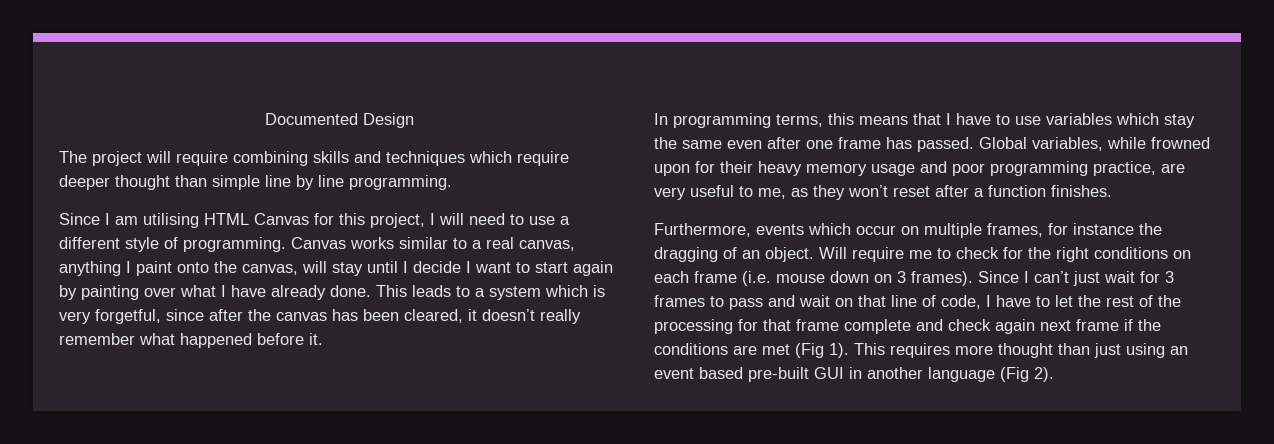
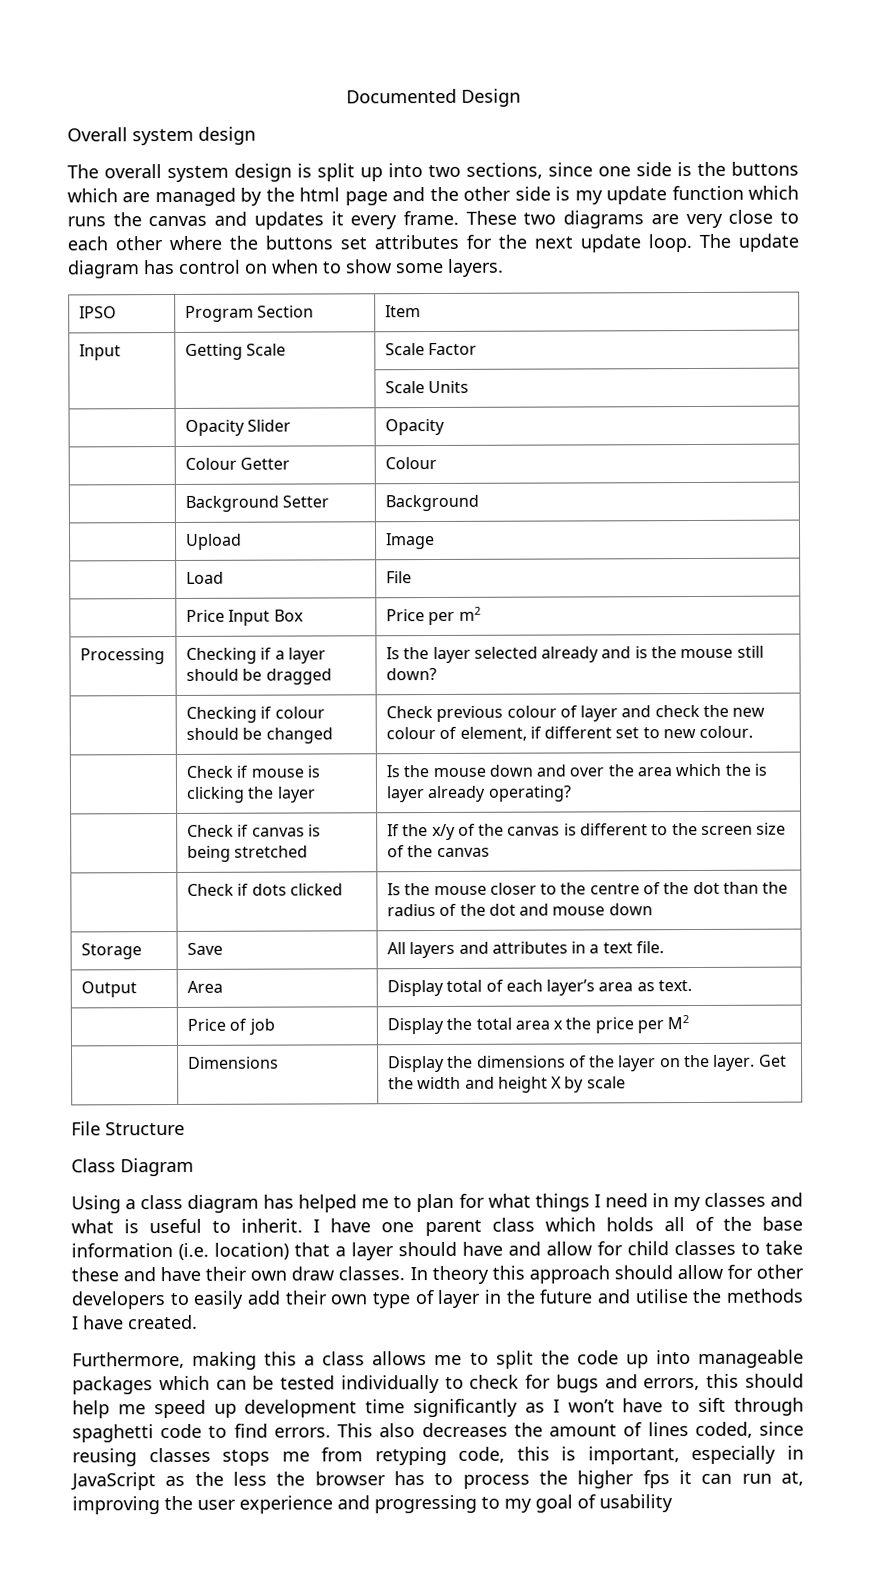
[59,151,569,166] [59,175,452,190] [59,213,570,228] [59,237,575,252] [59,261,613,276] [59,285,605,300] [59,309,581,324] [59,333,323,348] [654,113,1195,128] [654,137,1210,152] [654,161,1185,176] [654,185,1112,200] [654,223,1162,238] [654,247,1191,262] [654,271,1174,286] [654,295,1181,310] [654,319,1161,334] [654,343,1188,358] [654,367,1054,382] The project will require combining skills and techniques which require deeper thought than simple line by line programming. // Since I am utilising HTML Canvas for this project, I will need to use a different style of programming. Canvas works similar to a real canvas, anything I paint onto the canvas, will stay until I decide I want to start again by painting over what I have already done. This leads to a system which is very forgetful, since after the canvas has been cleared, it doesn’t really remember what happened before it. // In programming terms, this means that I have to use variables which stay the same even after one frame has passed. Global variables, while frowned upon for their heavy memory usage and poor programming practice, are very useful to me, as they won’t reset after a function finishes. // Furthermore, events which occur on multiple frames, for instance the dragging of an object. Will require me to check for the right conditions on each frame (i.e. mouse down on 3 frames). Since I can’t just wait for 3 frames to pass and wait on that line of code, I have to let the rest of the processing for that frame complete and check again next frame if the conditions are met (Fig 1). This requires more thought than just using an event based pre-built GUI in another language (Fig 2). -> [67,126,256,146] [67,161,799,183] [67,185,799,207] [67,209,799,230] [67,233,799,253] [67,258,504,279] [78,306,117,319] [184,305,315,322] [384,305,421,318] [78,344,121,361] [184,343,287,360] [384,342,478,356] [384,380,470,394] [184,419,292,436] [384,418,445,436] [184,457,291,470] [384,456,437,470] [184,495,330,512] [384,494,479,512] [185,533,242,550] [385,533,435,550] [185,571,224,584] [385,571,412,584] [185,609,304,626] [385,606,481,626] [79,648,165,665] [185,647,326,664] [185,668,332,685] [385,645,764,664] [385,667,437,681] [185,706,325,723] [185,727,333,744] [385,704,766,722] [385,725,754,741] [185,765,320,778] [185,786,316,803] [385,763,768,778] [385,785,572,803] [186,824,321,837] [186,845,309,862] [386,822,787,841] [386,845,490,858] [186,883,343,896] [386,881,789,896] [386,903,653,917] [80,943,142,960] [186,942,223,955] [386,941,665,959] [80,981,137,998] [186,980,223,993] [386,979,693,997] [186,1018,275,1035] [386,1015,690,1035] [187,1056,279,1069] [387,1054,787,1073] [387,1076,626,1093] [71,1121,185,1136] [71,1157,194,1177] [71,1192,803,1214] [71,1216,804,1237] [71,1240,803,1261] [71,1264,804,1285] [71,1288,803,1310] [72,1314,198,1330] [72,1349,805,1370] [72,1373,804,1395] [72,1397,804,1419] [72,1421,805,1443] [72,1445,804,1467] [70,1470,805,1491] [72,1494,673,1515] Overall system design // The overall system design is split up into two sections, since one side is the buttons which are managed by the html page and the other side is my update function which runs the canvas and updates it every frame. These two diagrams are very close to each other where the buttons set attributes for the next update loop. The update diagram has control on when to show some layers. // IPSO | Program Section | Item // Input | Getting Scale | Scale Factor // | | Scale Units // | Opacity Slider | Opacity // | Colour Getter | Colour // | Background Setter | Background // | Upload | Image // | Load | File // | Price Input Box | Price per m2 // Processing | Checking if a layer should be dragged | Is the layer selected already and is the mouse still down? // | Checking if colour should be changed | Check previous colour of layer and check the new colour of element, if different set to new colour. // | Check if mouse is clicking the layer | Is the mouse down and over the area which the is layer already operating? // | Check if canvas is being stretched | If the x/y of the canvas is different to the screen size of the canvas // | Check if dots clicked | Is the mouse closer to the centre of the dot than the radius of the dot and mouse down // Storage | Save | All layers and attributes in a text file. // Output | Area | Display total of each layer’s area as text. // | Price of job | Display the total area x the price per M2 // | Dimensions | Display the dimensions of the layer on the layer. Get the width and height X by scale // File Structure // Class Diagram // Using a class diagram has helped me to plan for what things I need in my classes and what is useful to inherit. I have one parent class which holds all of the base information (i.e. location) that a layer should have and allow for child classes to take these and have their own draw classes. In theory this approach should allow for other developers to easily add their own type of layer in the future and utilise the methods I have created. // Furthermore, making this a class allows me to split the code up into manageable packages which can be tested individually to check for bugs and errors, this should help me speed up development time significantly as I won’t have to sift through spaghetti code to find errors. This also decreases the amount of lines coded, since reusing classes stops me from retyping code, this is important, especially in JavaScript as the less the browser has to process the higher fps it can run at, improving the user experience and progressing to my goal of usability

